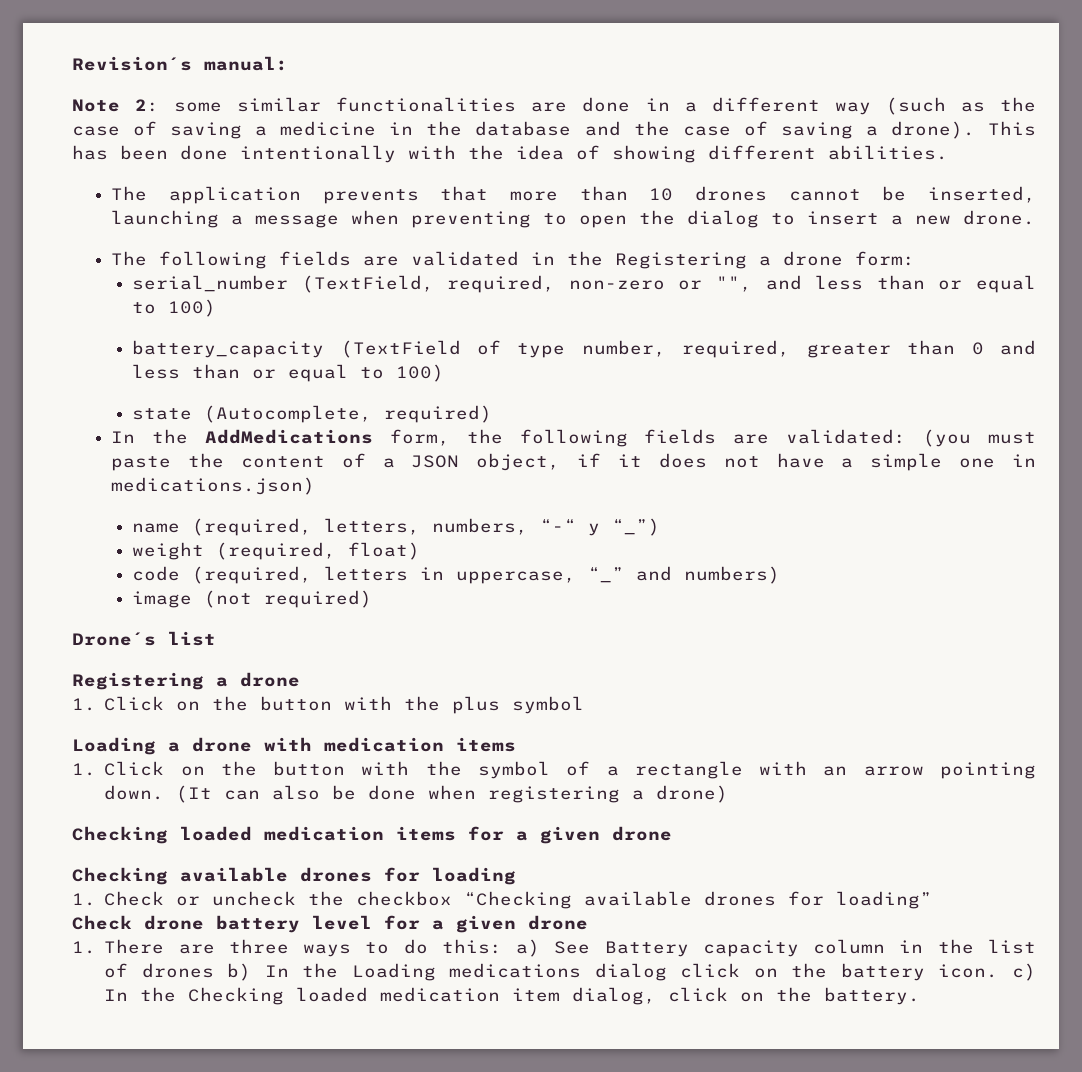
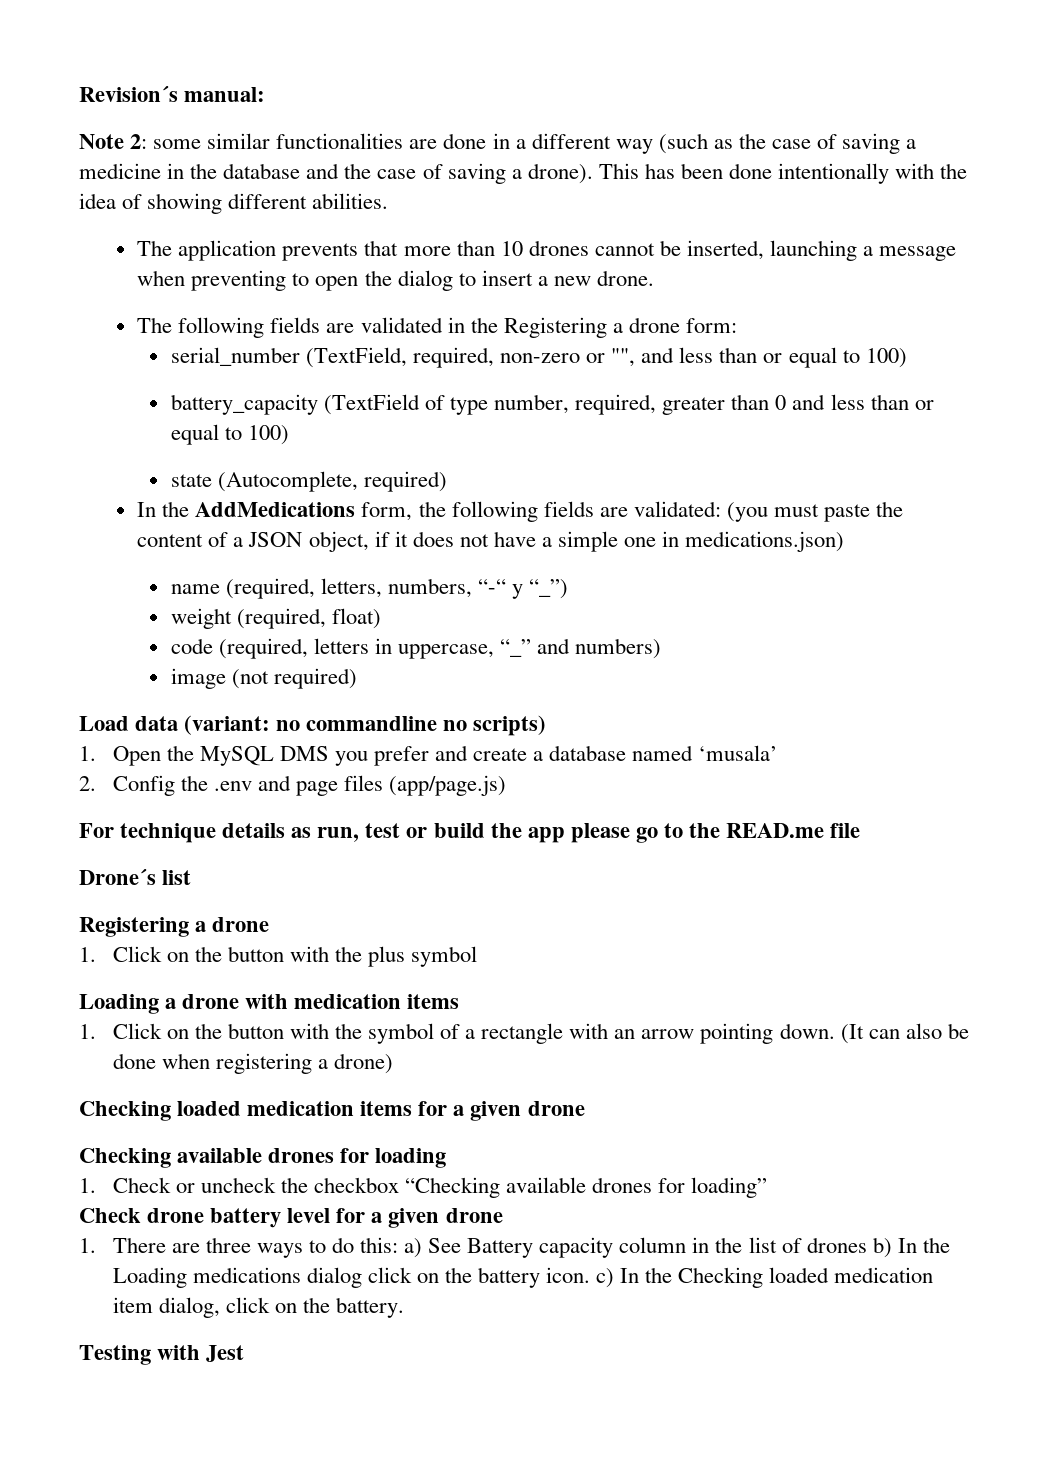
(373, 599) none -> [79,715,547,736] [79,745,779,766] [79,775,506,796] [79,823,861,843] // Load data (variant: no commandline no scripts) // 1. Open the MySQL DMS you prefer and create a database named ‘musala’ // 2. Config the .env and page files (app/page.js) // For technique details as run, test or build the app please go to the READ.me file
(921, 996) none -> [79,1345,245,1365] // Testing with Jest

